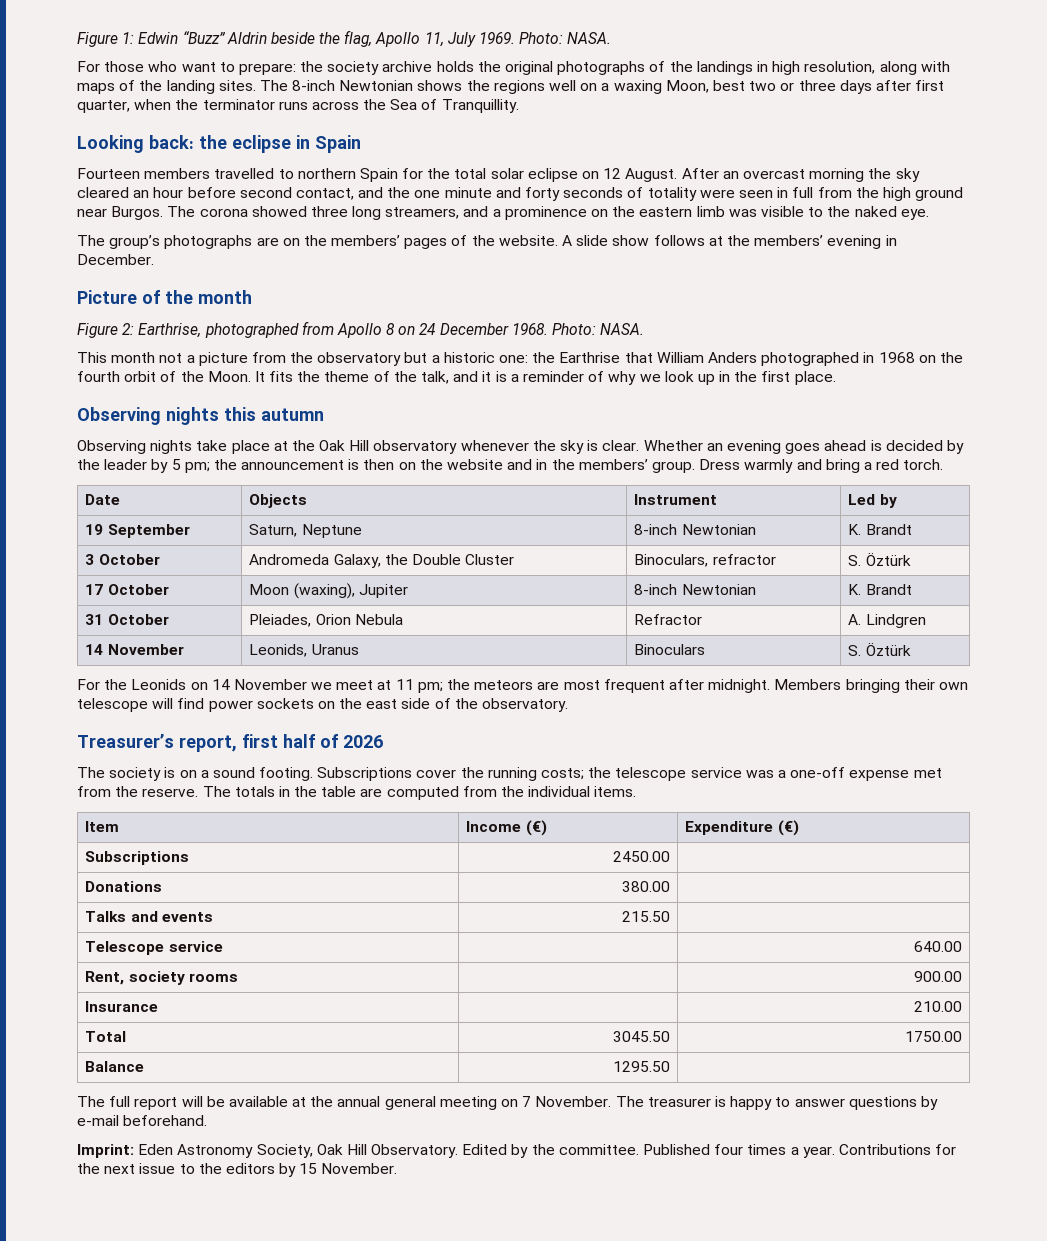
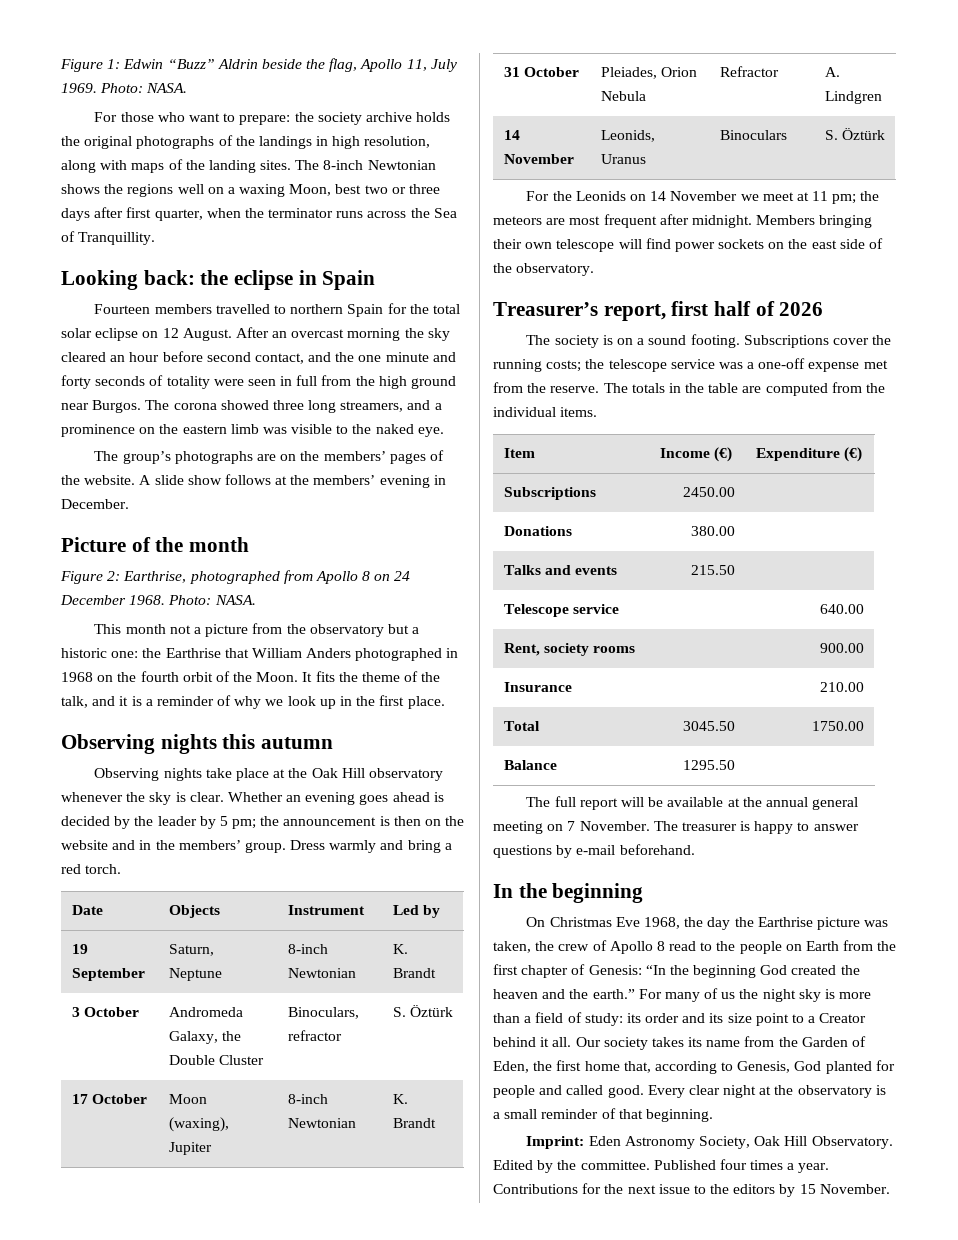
(208, 1120) none -> [493,883,644,903] [526,917,889,930] [493,940,897,954] [493,964,860,978] [493,988,872,1002] [493,1012,867,1026] [493,1036,867,1050] [493,1060,895,1074] [493,1085,886,1098] [493,1108,713,1122] // In the beginning // On Christmas Eve 1968, the day the Earthrise picture was taken, the crew of Apollo 8 read to the people on Earth from the first chapter of Genesis: “In the beginning God created the heaven and the earth.” For many of us the night sky is more than a field of study: its order and its size point to a Creator behind it all. Our society takes its name from the Garden of Eden, the first home that, according to Genesis, God planted for people and called good. Every clear night at the observatory is a small reminder of that beginning.

